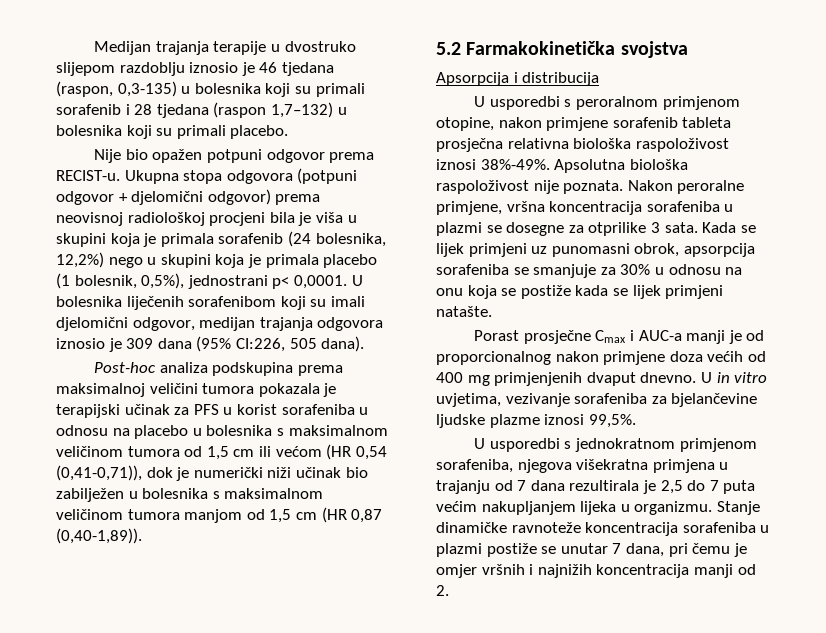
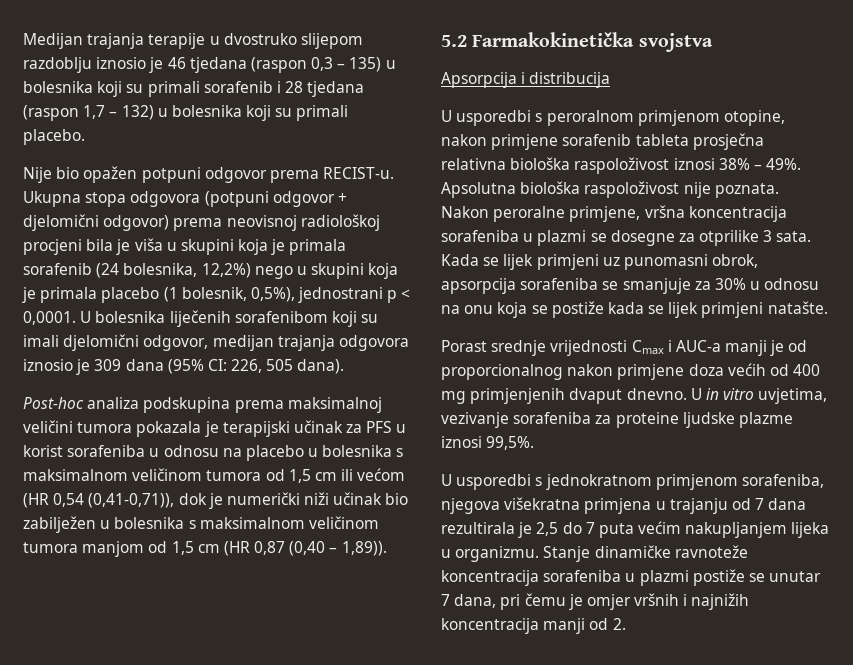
[56,81,177,97] (raspon, 0,3-135) -> [250,57,382,73] (raspon 0,3 – 135)
[270,102,333,118] 1,7–132) -> [83,105,154,120] 1,7 – 132)
[272,277,290,289] p< -> [387,289,411,303] p <
[235,338,285,352] CI:226, -> [207,359,263,373] CI: 226,
[56,528,142,544] (0,40-1,89)). -> [289,541,387,556] (0,40 – 1,89)).
[480,159,550,170] 38%-49%. -> [718,158,802,170] 38% – 49%.
[523,330,591,344] prosječne -> [491,340,628,356] srednje vrijednosti
[671,393,758,407] bjelančevine -> [615,412,679,428] proteine

